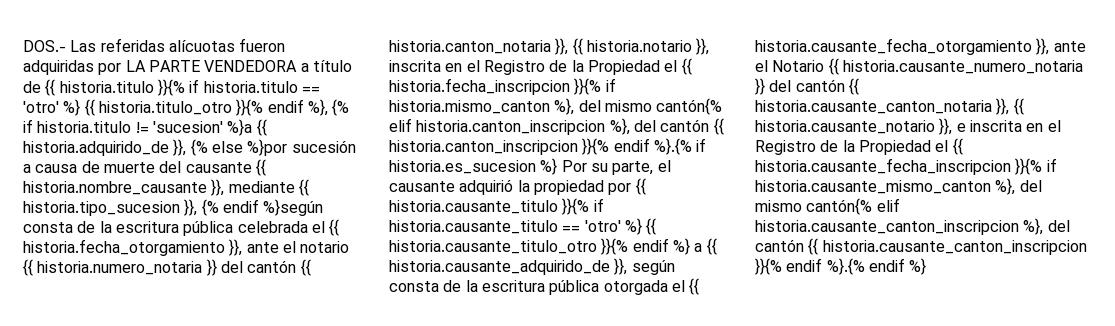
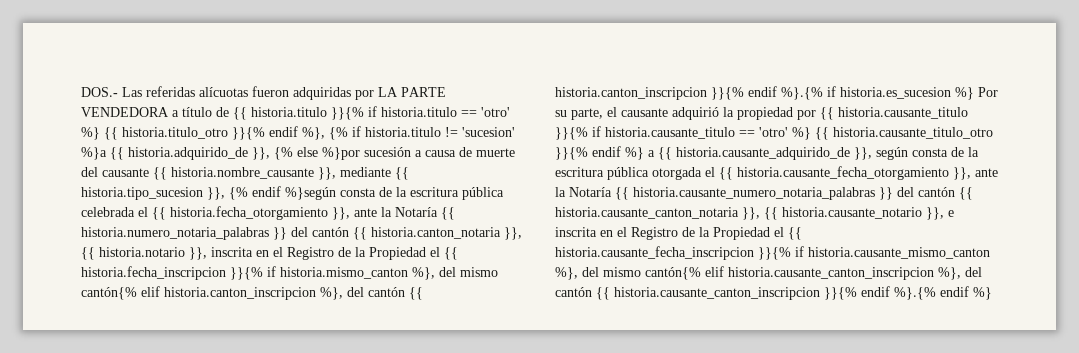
[282,241,350,253] [23,259,203,276] el notario {{ historia.numero_notaria -> [381,207,455,220] [81,227,269,240] la Notaría {{ historia.numero_notaria_palabras
[755,58,1083,75] el Notario {{ historia.causante_numero_notaria -> [555,187,875,200] la Notaría {{ historia.causante_numero_notaria_palabras

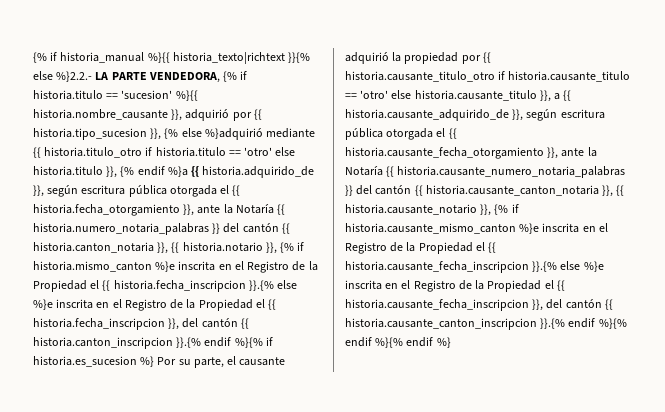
[81,86,446,100] [81,106,510,120] [81,126,515,140] [81,147,515,160] [81,167,409,180] [81,186,504,200] [81,207,135,217] DOS.- Las referidas alícuotas fueron adquiridas por LA PARTE VENDEDORA a título de {{ historia.titulo }}{% if historia.titulo == 'otro' %} {{ historia.titulo_otro }}{% endif %}, {% if historia.titulo != 'sucesion' %}a {{ historia.adquirido_de }}, {% else %}por sucesión a causa de muerte del causante {{ historia.nombre_causante }}, mediante {{ historia.tipo_sucesion }}, {% endif %}según consta de la escritura pública celebrada -> [33,52,311,64] [33,71,248,83] [33,90,198,101] [33,109,262,121] [33,128,316,140] [33,147,296,158] [33,166,315,178] [33,185,217,197] {% if historia_manual %}{{ historia_texto|richtext }}{% else %}2.2.- LA PARTE VENDEDORA, {% if historia.titulo == 'sucesion' %}{{ historia.nombre_causante }}, adquirió por {{ historia.tipo_sucesion }}, {% else %}adquirió mediante {{ historia.titulo_otro if historia.titulo == 'otro' else historia.titulo }}, {% endif %}a {{ historia.adquirido_de }}, según escritura pública otorgada
(207, 253) none -> [280,242,305,253] [33,261,176,272] {% if historia.mismo_canton %}e
[230,266,498,280] [81,286,343,300] }}{% if historia.mismo_canton %}, del mismo cantón{% elif historia.canton_inscripcion %}, -> [248,280,298,291] [33,299,277,311] [33,318,180,330] }}.{% else %}e inscrita en el Registro de la Propiedad el {{ historia.fecha_inscripcion }},
[711,86,823,100] }}{% endif %}.{% -> [176,337,263,348] }}.{% endif %}{%
[838,107,968,119] [555,127,588,140] historia.causante_titulo }}{% -> [345,71,495,82] historia.causante_titulo_otro
[792,127,993,140] [555,146,644,160] %} {{ historia.causante_titulo_otro }}{% endif %} -> [391,90,551,102] else historia.causante_titulo }},
[912,147,979,157] consta de la -> (558, 115) none
[948,210,954,217] e -> [494,204,519,215] [345,223,540,234] {% if historia.causante_mismo_canton %}e
[758,246,990,260] [555,266,982,280] [555,286,936,300] }}{% if historia.causante_mismo_canton %}, del mismo cantón{% elif historia.causante_canton_inscripcion %}, del cantón {{ historia.causante_canton_inscripcion }}{% endif %}.{% -> [532,261,604,272] [345,280,565,292] [345,299,613,311] [345,318,627,330] [345,337,404,348] }}.{% else %}e inscrita en el Registro de la Propiedad el {{ historia.causante_fecha_inscripcion }}, del cantón {{ historia.causante_canton_inscripcion }}.{% endif %}{% endif %}{%

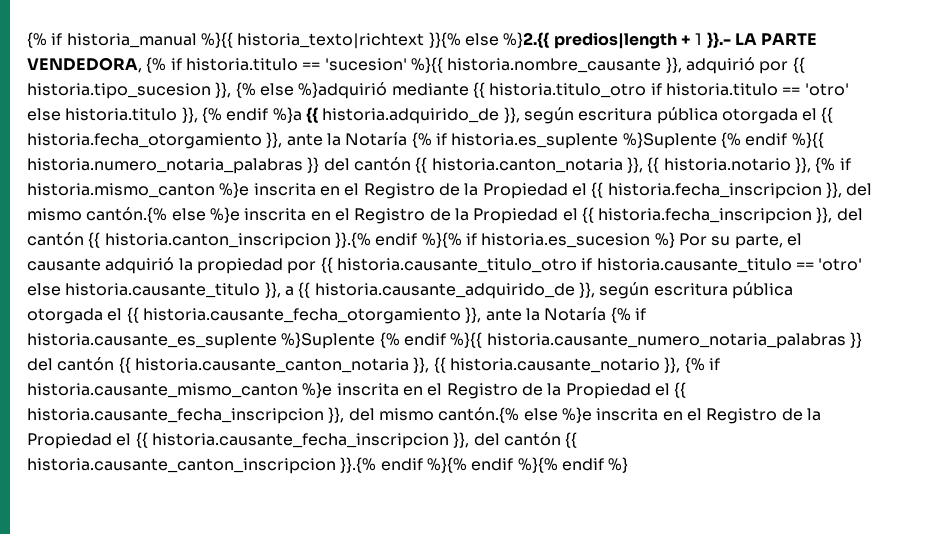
[56,71,93,82] %}2.2.- -> [503,32,731,49] %}2.{{ predios|length + 1 }}.-
[277,204,286,215] {{ -> [411,132,824,149] {% if historia.es_suplente %}Suplente {% endif %}{{
[248,280,274,291] }}.{% -> [825,182,873,198] [27,207,168,223] }}, del mismo cantón.{%
[386,166,395,177] {{ -> [610,307,646,323] [27,332,483,349] {% if historia.causante_es_suplente %}Suplente {% endif %}{{
[532,261,558,272] }}.{% -> [328,407,520,423] }}, del mismo cantón.{%

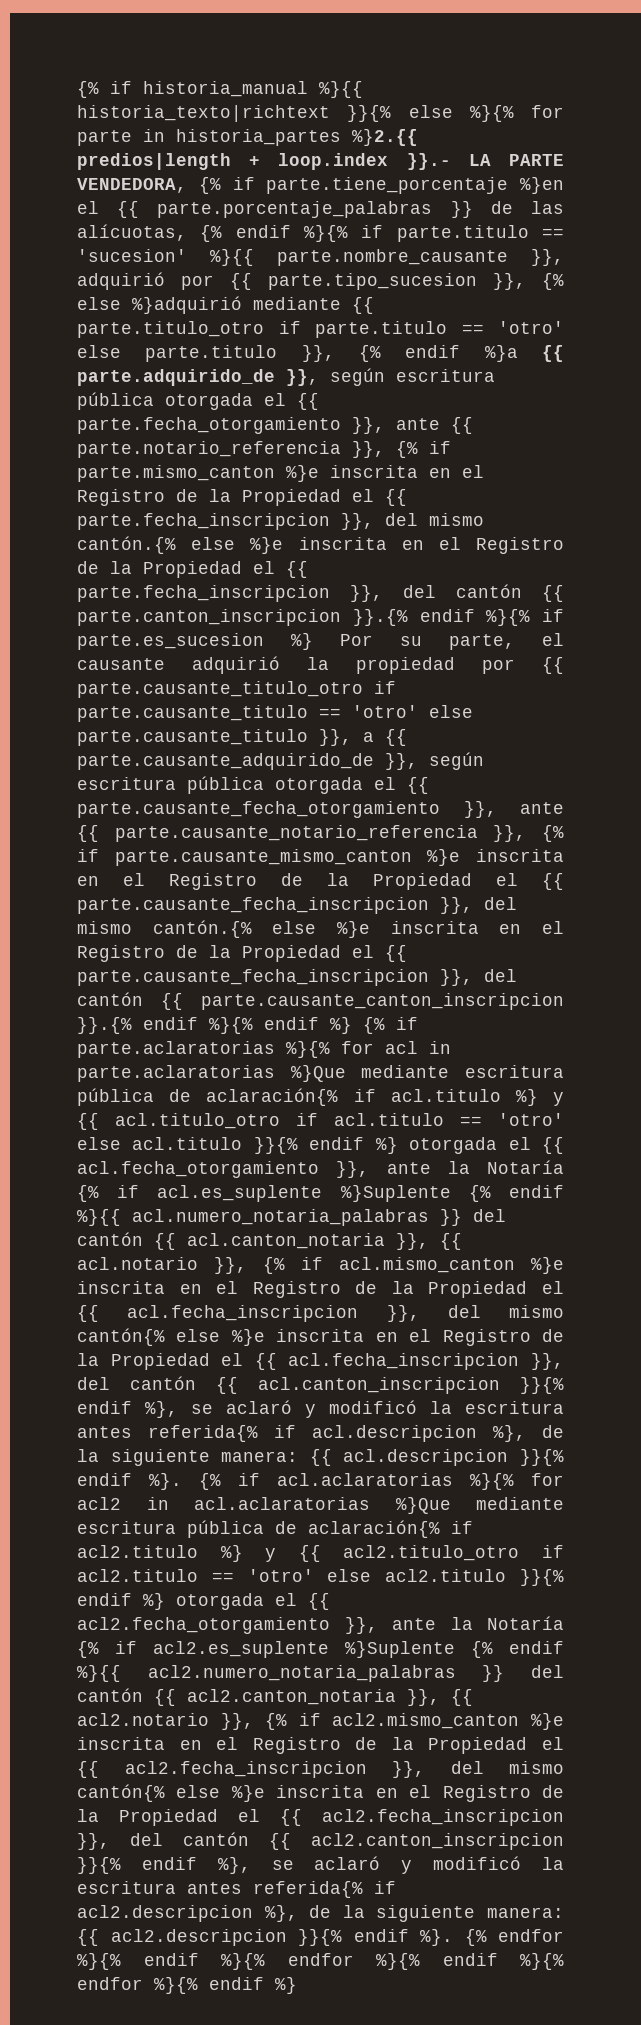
(499, 39) none -> [469,105,564,122] [77,129,341,146] %}{% for parte in historia_partes
[695,33,703,45] 1 -> [278,153,389,170] loop.index
[185,58,298,71] historia.titulo -> [266,177,564,194] [77,201,564,218] [77,224,529,242] parte.tiene_porcentaje %}en el {{ parte.porcentaje_palabras }} de las alícuotas, {% endif %}{% if parte.titulo
[447,58,662,73] historia.nombre_causante -> [277,249,508,266] parte.nombre_causante
[27,83,211,99] historia.tipo_sucesion -> [268,273,477,290] parte.tipo_sucesion
[489,83,849,98] [27,108,178,121] historia.titulo_otro if historia.titulo == 'otro' else historia.titulo -> [77,321,564,338] [77,345,278,362] parte.titulo_otro if parte.titulo == 'otro' else parte.titulo
[322,107,834,124] [27,132,824,149] [27,157,851,174] [27,183,215,198] historia.adquirido_de }}, según escritura pública otorgada el {{ historia.fecha_otorgamiento }}, ante la Notaría {% if historia.es_suplente %}Suplente {% endif %}{{ historia.numero_notaria_palabras }} del cantón {{ historia.canton_notaria }}, {{ historia.notario }}, {% if historia.mismo_canton -> [77,368,495,386] [77,392,319,410] [77,417,473,434] [77,441,451,458] [77,465,275,482] parte.adquirido_de }}, según escritura pública otorgada el {{ parte.fecha_otorgamiento }}, ante {{ parte.notario_referencia }}, {% if parte.mismo_canton
[607,183,822,199] historia.fecha_inscripcion -> [77,513,330,530] parte.fecha_inscripcion
[598,207,863,224] [27,232,331,249] historia.fecha_inscripcion }}, del cantón {{ historia.canton_inscripcion -> [77,584,564,602] [77,609,341,626] parte.fecha_inscripcion }}, del cantón {{ parte.canton_inscripcion
[481,233,651,248] historia.es_sucesion -> [77,633,264,650] parte.es_sucesion
[336,258,863,273] [27,283,261,298] historia.causante_titulo_otro if historia.causante_titulo == 'otro' else historia.causante_titulo -> [77,681,396,698] [77,705,473,722] [77,729,308,746] parte.causante_titulo_otro if parte.causante_titulo == 'otro' else parte.causante_titulo
[314,282,793,299] [27,307,646,324] [27,332,862,349] [27,357,720,373] [27,383,298,398] historia.causante_adquirido_de }}, según escritura pública otorgada el {{ historia.causante_fecha_otorgamiento }}, ante la Notaría {% if historia.causante_es_suplente %}Suplente {% endif %}{{ historia.causante_numero_notaria_palabras }} del cantón {{ historia.causante_canton_notaria }}, {{ historia.causante_notario }}, {% if historia.causante_mismo_canton -> [77,752,484,770] [77,776,429,794] [77,801,564,818] [77,825,564,842] [77,849,412,866] parte.causante_adquirido_de }}, según escritura pública otorgada el {{ parte.causante_fecha_otorgamiento }}, ante {{ parte.causante_notario_referencia }}, {% if parte.causante_mismo_canton
[27,408,324,424] historia.causante_fecha_inscripcion -> [77,897,429,914] parte.causante_fecha_inscripcion
[151,432,578,449] [27,458,336,474] historia.causante_fecha_inscripcion }}, del cantón {{ historia.causante_canton_inscripcion -> [77,969,517,986] [77,992,564,1010] parte.causante_fecha_inscripcion }}, del cantón {{ parte.causante_canton_inscripcion
(514, 464) none -> [330,1017,418,1034] [77,1041,451,1058] [77,1065,564,1082] [77,1088,565,1106] [77,1113,564,1130] [77,1137,564,1154] [77,1160,564,1178] [77,1185,564,1202] [77,1209,506,1226] [77,1232,462,1250] [77,1257,564,1274] [77,1281,564,1298] [77,1305,564,1322] [77,1328,564,1346] [77,1353,564,1370] [77,1376,564,1394] [77,1400,564,1418] [77,1425,564,1442] [77,1449,564,1466] [77,1473,564,1490] [77,1497,564,1514] [77,1520,473,1538] [77,1545,564,1562] [77,1569,564,1586] [77,1593,330,1610] [77,1616,564,1634] [77,1641,564,1658] [77,1665,564,1682] [77,1688,473,1706] [77,1713,564,1730] [77,1737,564,1754] [77,1761,564,1778] [77,1784,564,1802] [77,1809,564,1826] [77,1832,564,1850] [77,1856,564,1874] [77,1881,396,1898] [77,1905,564,1922] [77,1929,564,1946] [77,1953,564,1970] [77,1977,143,1990] %} {% if parte.aclaratorias %}{% for acl in parte.aclaratorias %}Que mediante escritura pública de aclaración{% if acl.titulo %} y {{ acl.titulo_otro if acl.titulo == 'otro' else acl.titulo }}{% endif %} otorgada el {{ acl.fecha_otorgamiento }}, ante la Notaría {% if acl.es_suplente %}Suplente {% endif %}{{ acl.numero_notaria_palabras }} del cantón {{ acl.canton_notaria }}, {{ acl.notario }}, {% if acl.mismo_canton %}e inscrita en el Registro de la Propiedad el {{ acl.fecha_inscripcion }}, del mismo cantón{% else %}e inscrita en el Registro de la Propiedad el {{ acl.fecha_inscripcion }}, del cantón {{ acl.canton_inscripcion }}{% endif %}, se aclaró y modificó la escritura antes referida{% if acl.descripcion %}, de la siguiente manera: {{ acl.descripcion }}{% endif %}. {% if acl.aclaratorias %}{% for acl2 in acl.aclaratorias %}Que mediante escritura pública de aclaración{% if acl2.titulo %} y {{ acl2.titulo_otro if acl2.titulo == 'otro' else acl2.titulo }}{% endif %} otorgada el {{ acl2.fecha_otorgamiento }}, ante la Notaría {% if acl2.es_suplente %}Suplente {% endif %}{{ acl2.numero_notaria_palabras }} del cantón {{ acl2.canton_notaria }}, {{ acl2.notario }}, {% if acl2.mismo_canton %}e inscrita en el Registro de la Propiedad el {{ acl2.fecha_inscripcion }}, del mismo cantón{% else %}e inscrita en el Registro de la Propiedad el {{ acl2.fecha_inscripcion }}, del cantón {{ acl2.canton_inscripcion }}{% endif %}, se aclaró y modificó la escritura antes referida{% if acl2.descripcion %}, de la siguiente manera: {{ acl2.descripcion }}{% endif %}. {% endfor %}{% endif %}{% endfor %}{% endif %}{% endfor

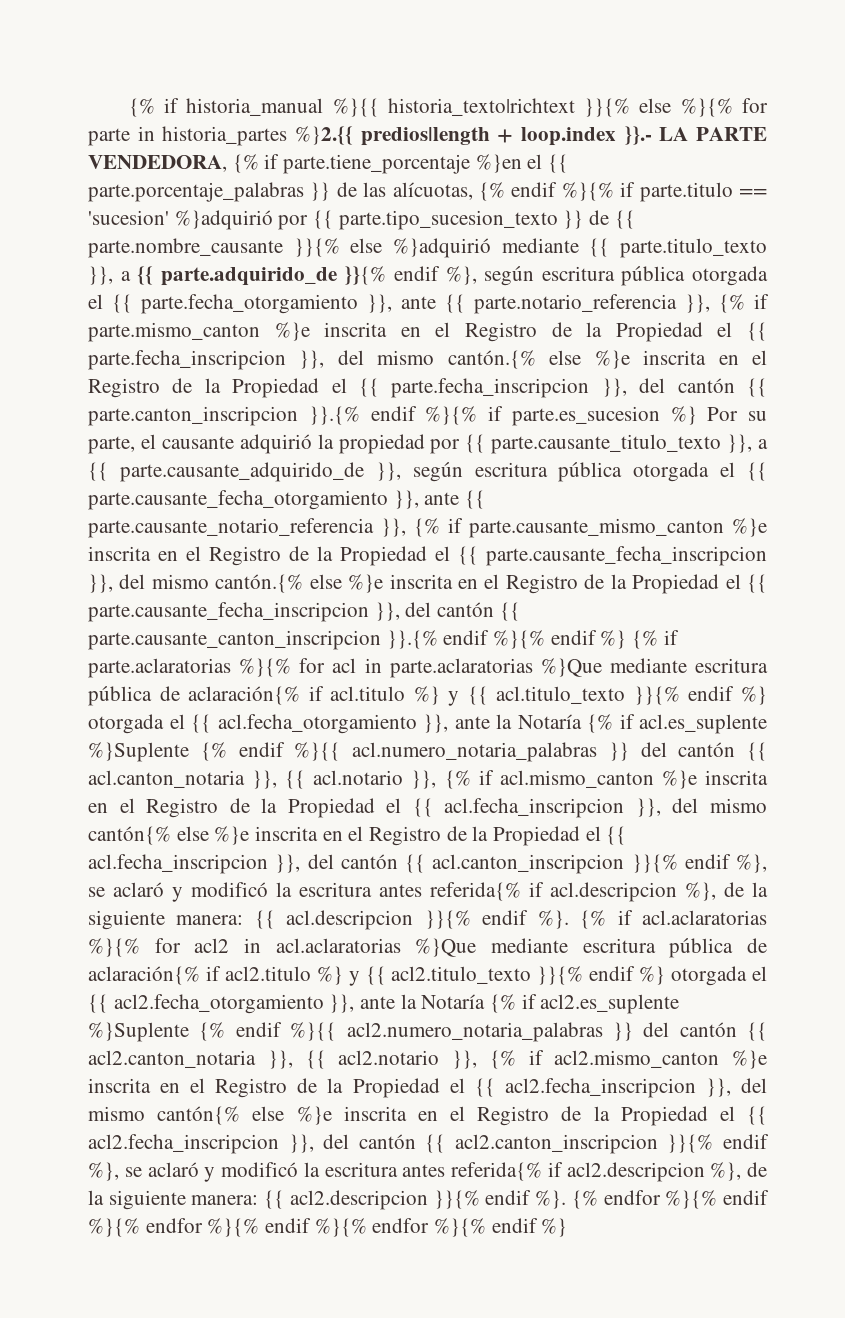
[210,249,564,266] [77,272,564,290] [77,296,374,314] [77,321,564,338] [77,345,564,362] [77,369,319,386] %}{{ parte.nombre_causante }}, adquirió por {{ parte.tipo_sucesion }}, {% else %}adquirió mediante {{ parte.titulo_otro if parte.titulo == 'otro' else parte.titulo }}, {% endif %}a {{ parte.adquirido_de }}, -> [174,210,635,230] [88,238,767,258] [88,266,477,286] %}adquirió por {{ parte.tipo_sucesion_texto }} de {{ parte.nombre_causante }}{% else %}adquirió mediante {{ parte.titulo_texto }}, a {{ parte.adquirido_de }}{% endif %},
[77,681,396,698] [77,705,473,722] [77,729,308,746] parte.causante_titulo_otro if parte.causante_titulo == 'otro' else parte.causante_titulo -> [491,434,722,454] parte.causante_titulo_texto
[115,1113,564,1129] [77,1137,243,1150] acl.titulo_otro if acl.titulo == 'otro' else acl.titulo -> [496,686,626,704] acl.titulo_texto
[343,1545,564,1561] [77,1569,507,1582] acl2.titulo_otro if acl2.titulo == 'otro' else acl2.titulo -> [391,966,532,984] acl2.titulo_texto

